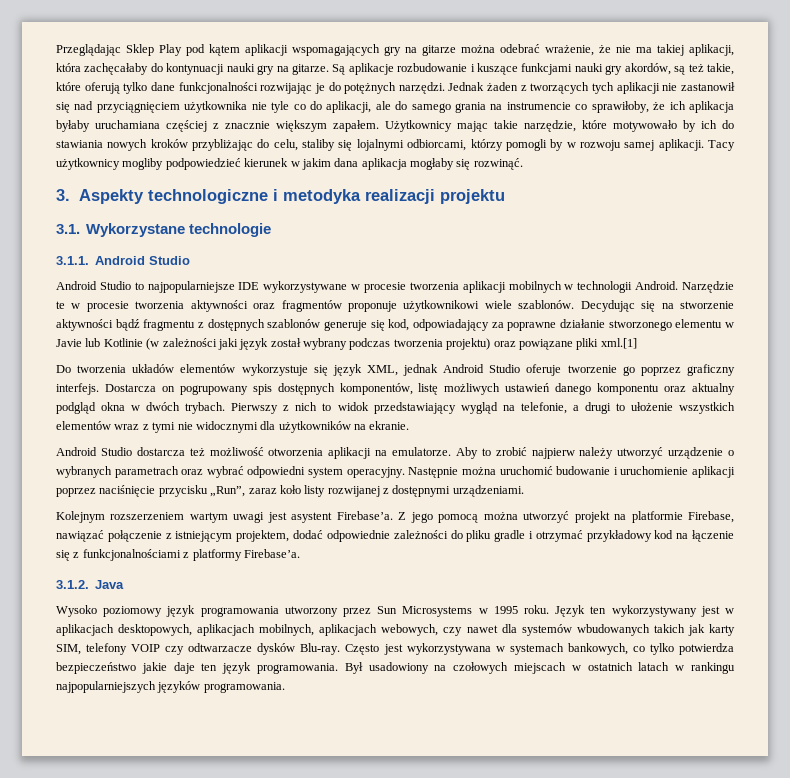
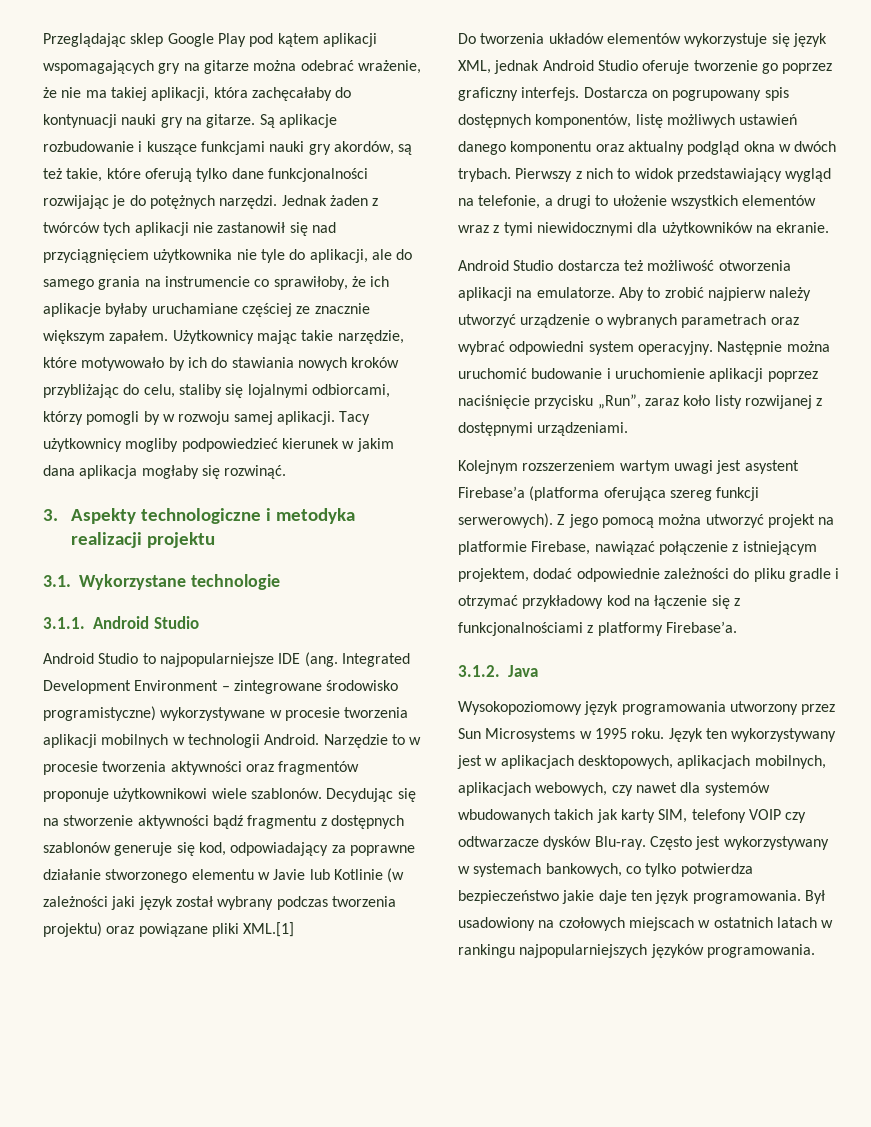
[126,44,154,56] Sklep -> [130,33,214,47] sklep Google
[530,82,590,94] tworzących -> [43,222,100,233] twórców
[293,104,306,110] co -> (285, 256) none
[689,101,735,113] [56,120,219,132] aplikacja byłaby uruchamiana częściej z -> [43,303,311,317] aplikacje byłaby uruchamiane częściej ze
(260, 286) none -> [304,652,410,667] [43,680,399,694] [43,706,156,721] (ang. Integrated Development Environment – zintegrowane środowisko programistyczne)
[56,301,65,309] te -> [391,734,405,745] to
[600,338,637,349] xml.[1] -> [243,922,295,937] XML.[1]
[177,421,258,433] nie widocznymi -> [536,222,633,236] niewidocznymi
[336,511,393,520] Firebase’a. -> [458,486,760,501] [458,513,553,528] Firebase’a (platforma oferująca szereg funkcji serwerowych).
[56,605,163,617] Wysoko poziomowy -> [458,701,582,715] Wysokopoziomowy
[406,643,491,655] wykorzystywana -> [723,836,829,850] wykorzystywany

